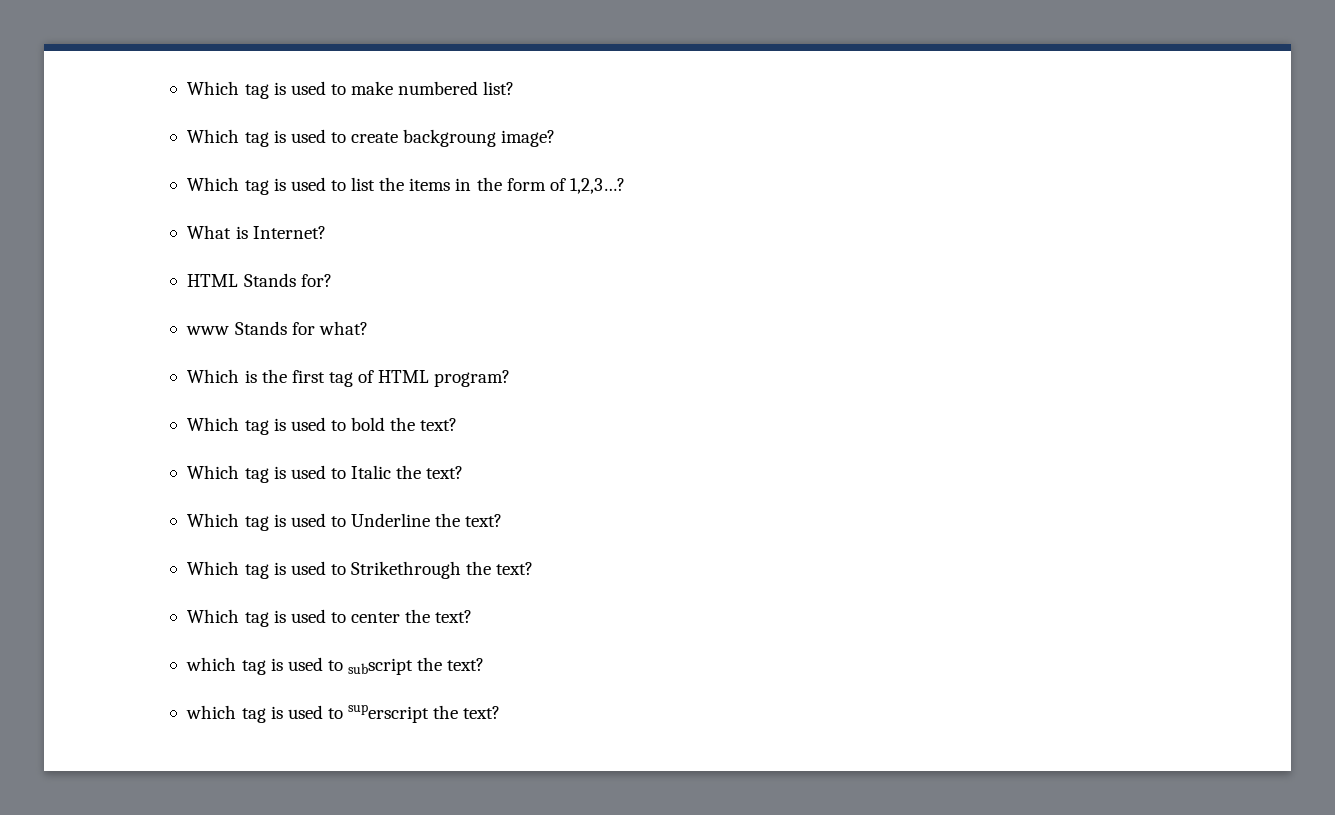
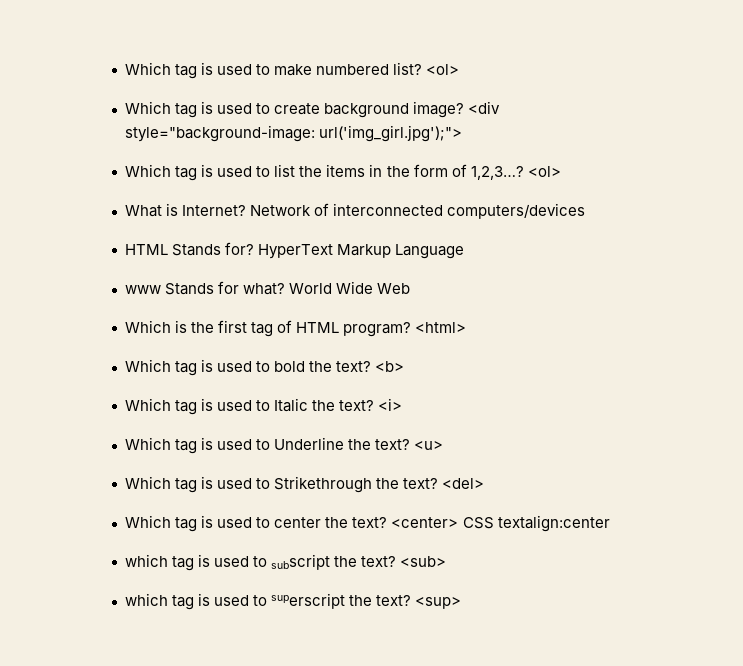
(515, 88) none -> [426,64,460,75] <ol>
[403,129,497,147] backgroung -> [324,103,410,118] background
(556, 138) none -> [468,101,501,114] [125,125,463,142] <div style="background-image: url('img_girl.jpg');">
(625, 186) none -> [527,166,561,177] <ol>
(326, 232) none -> [250,203,586,219] Network of interconnected computers/devices
(332, 280) none -> [258,244,465,259] HyperText Markup Language
(368, 328) none -> [289,281,411,294] World Wide Web
(511, 378) none -> [415,322,467,333] <html>
(458, 424) none -> [375,361,405,372] <b>
(464, 472) none -> [378,398,403,411] <i>
(503, 520) none -> [414,441,444,450] <u>
(534, 568) none -> [442,478,485,489] <del>
(473, 616) none -> [391,515,610,532] <center> CSS textalign:center
(485, 664) none -> [400,556,447,567] <sub>
(501, 712) none -> [415,597,462,609] <sup>

